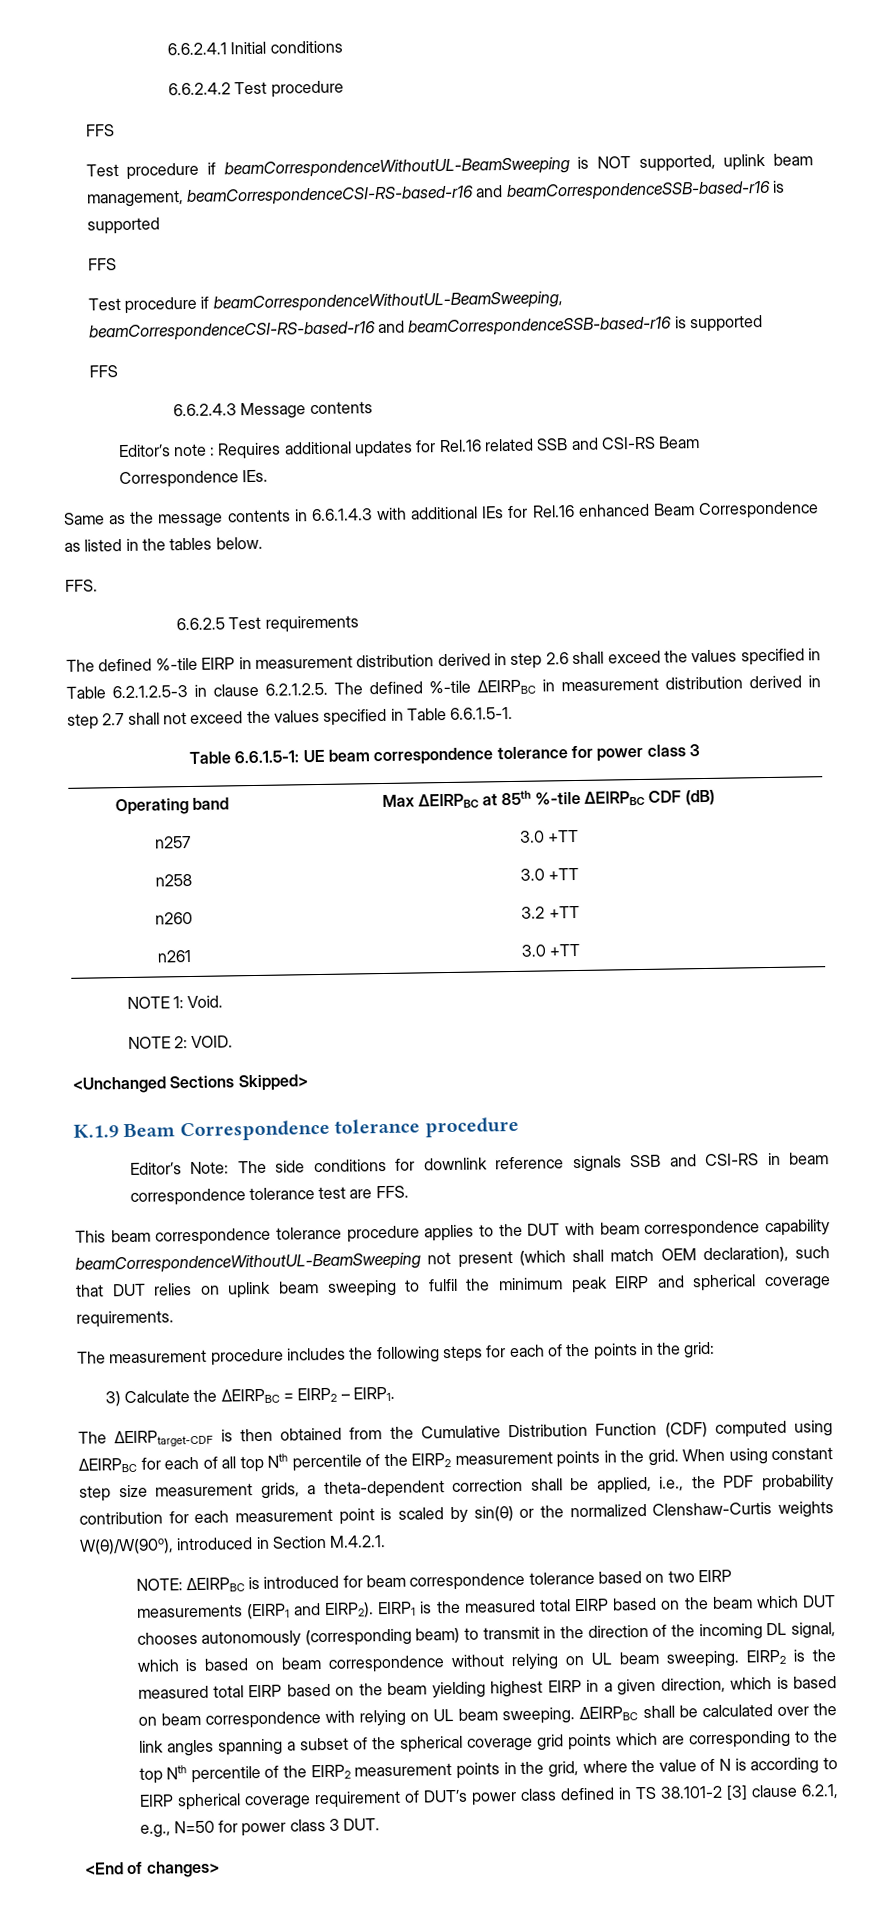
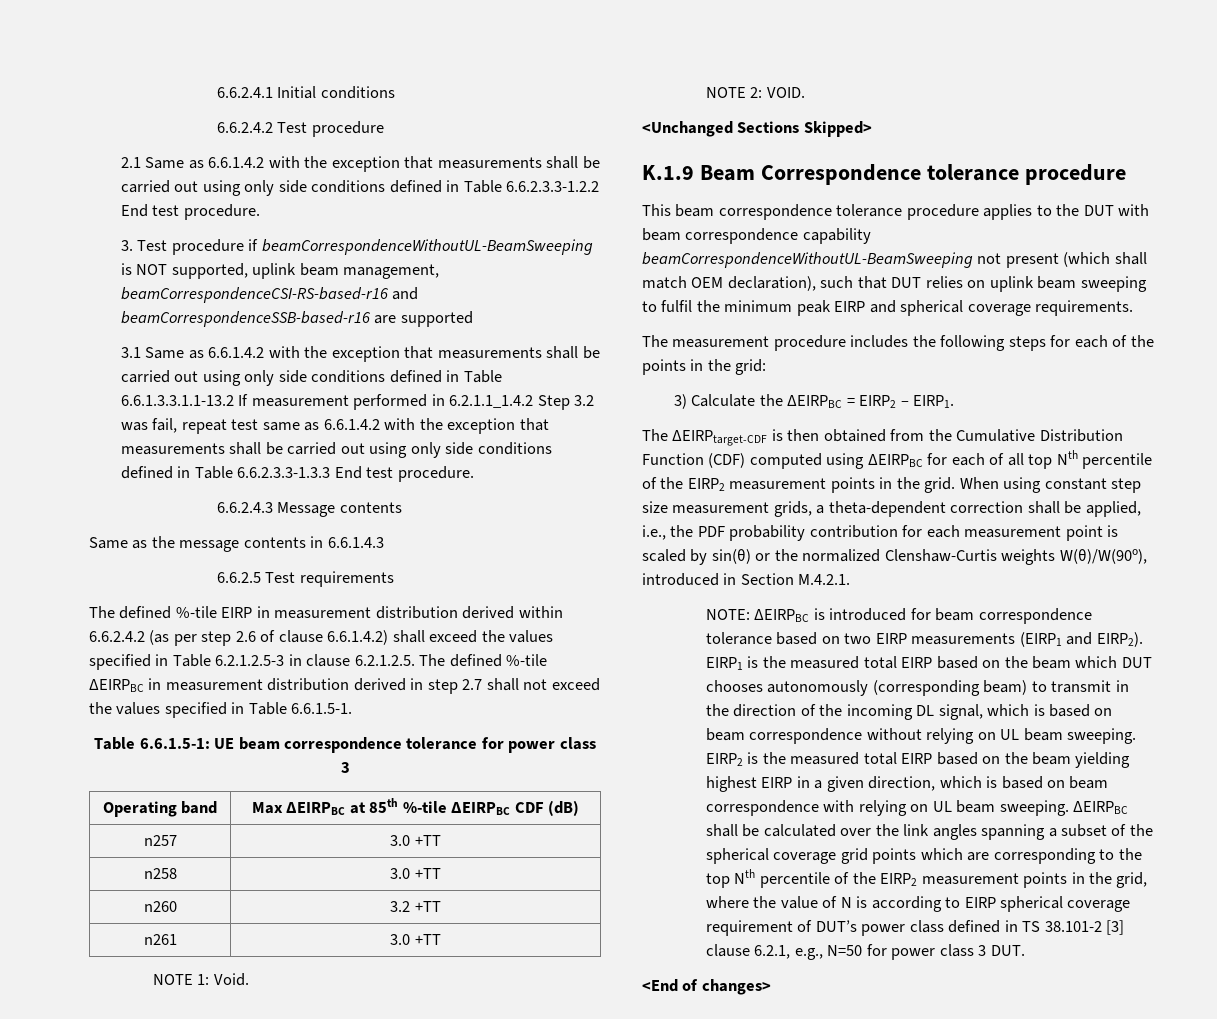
[84,124,115,137] FFS // -> [120,156,600,172] [120,180,600,196] [120,204,260,220] [120,240,133,251] 2.1 Same as 6.6.1.4.2 with the exception that measurements shall be carried out using only side conditions defined in Table 6.6.2.3.3-1.2.2 End test procedure. // 3.
[772,180,786,193] [86,217,160,235] [87,258,117,271] [87,291,563,314] [88,315,764,342] [88,365,118,378] [172,401,373,420] [117,436,701,460] [118,469,268,489] is supported // FFS // Test procedure if beamCorrespondenceWithoutUL-BeamSweeping, beamCorrespondenceCSI-RS-based-r16 and beamCorrespondenceSSB-based-r16 is supported // FFS // 6.6.2.4.3 Message contents // Editor’s note : Requires additional updates for Rel.16 related SSB and CSI-RS Beam Correspondence IEs. -> [374,311,473,327] [120,346,600,362] [120,370,502,386] [120,394,595,410] [120,418,549,434] [120,442,552,458] [120,466,474,482] [216,502,402,517] are supported // 3.1 Same as 6.6.1.4.2 with the exception that measurements shall be carried out using only side conditions defined in Table 6.6.1.3.3.1.1-13.2 If measurement performed in 6.2.1.1_1.4.2 Step 3.2 was fail, repeat test same as 6.6.1.4.2 with the exception that measurements shall be carried out using only side conditions defined in Table 6.6.2.3.3-1.3.3 End test procedure. // 6.6.2.4.3 Message contents
[376,501,819,521] [64,536,263,552] [65,579,98,592] with additional IEs for Rel.16 enhanced Beam Correspondence as listed in the tables below. // FFS. -> (384, 542) none
[494,652,569,669] in step 2.6 -> [518,606,563,618] [89,630,389,646] within 6.6.2.4.2 (as per step 2.6 of clause 6.6.1.4.2)
[129,1152,829,1175] [129,1185,409,1206] // Editor’s Note: The side conditions for downlink reference signals SSB and CSI-RS in beam correspondence tolerance test are FFS. -> (1126, 174) none

